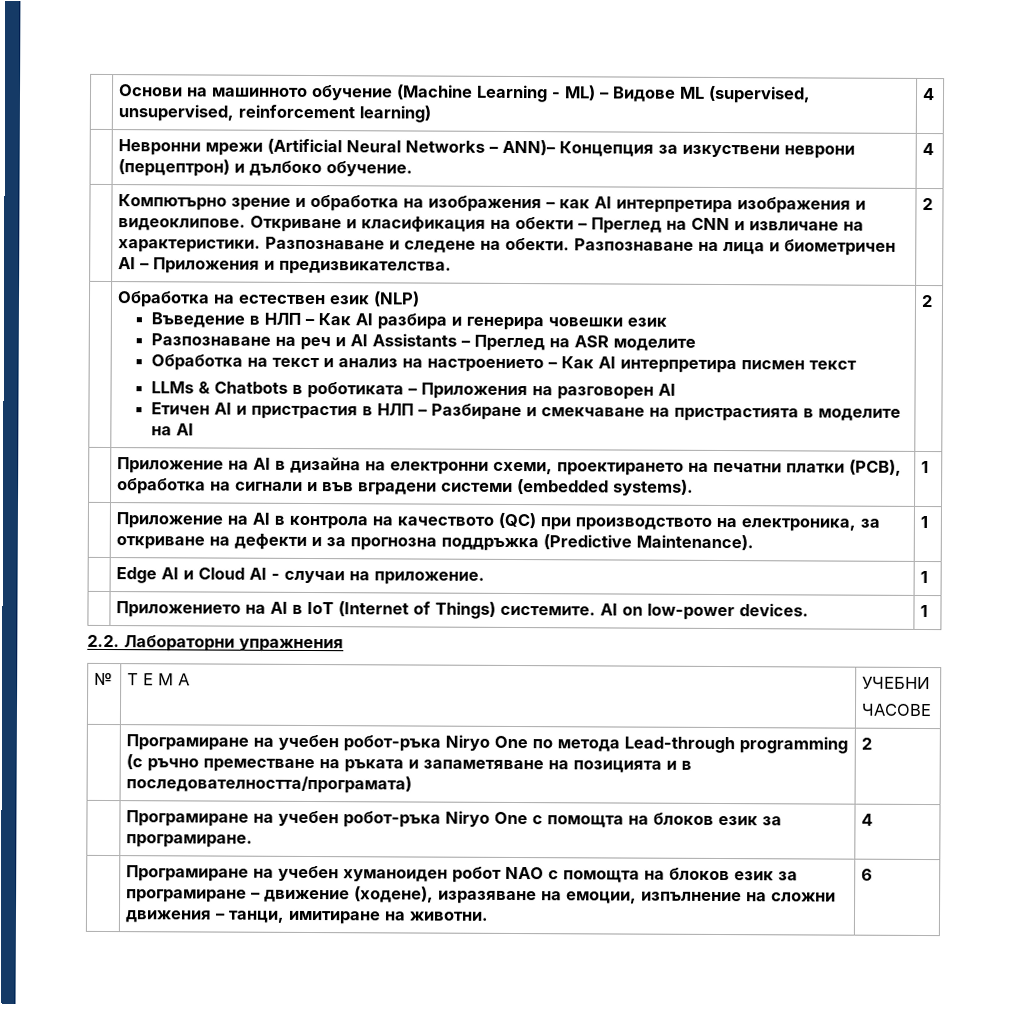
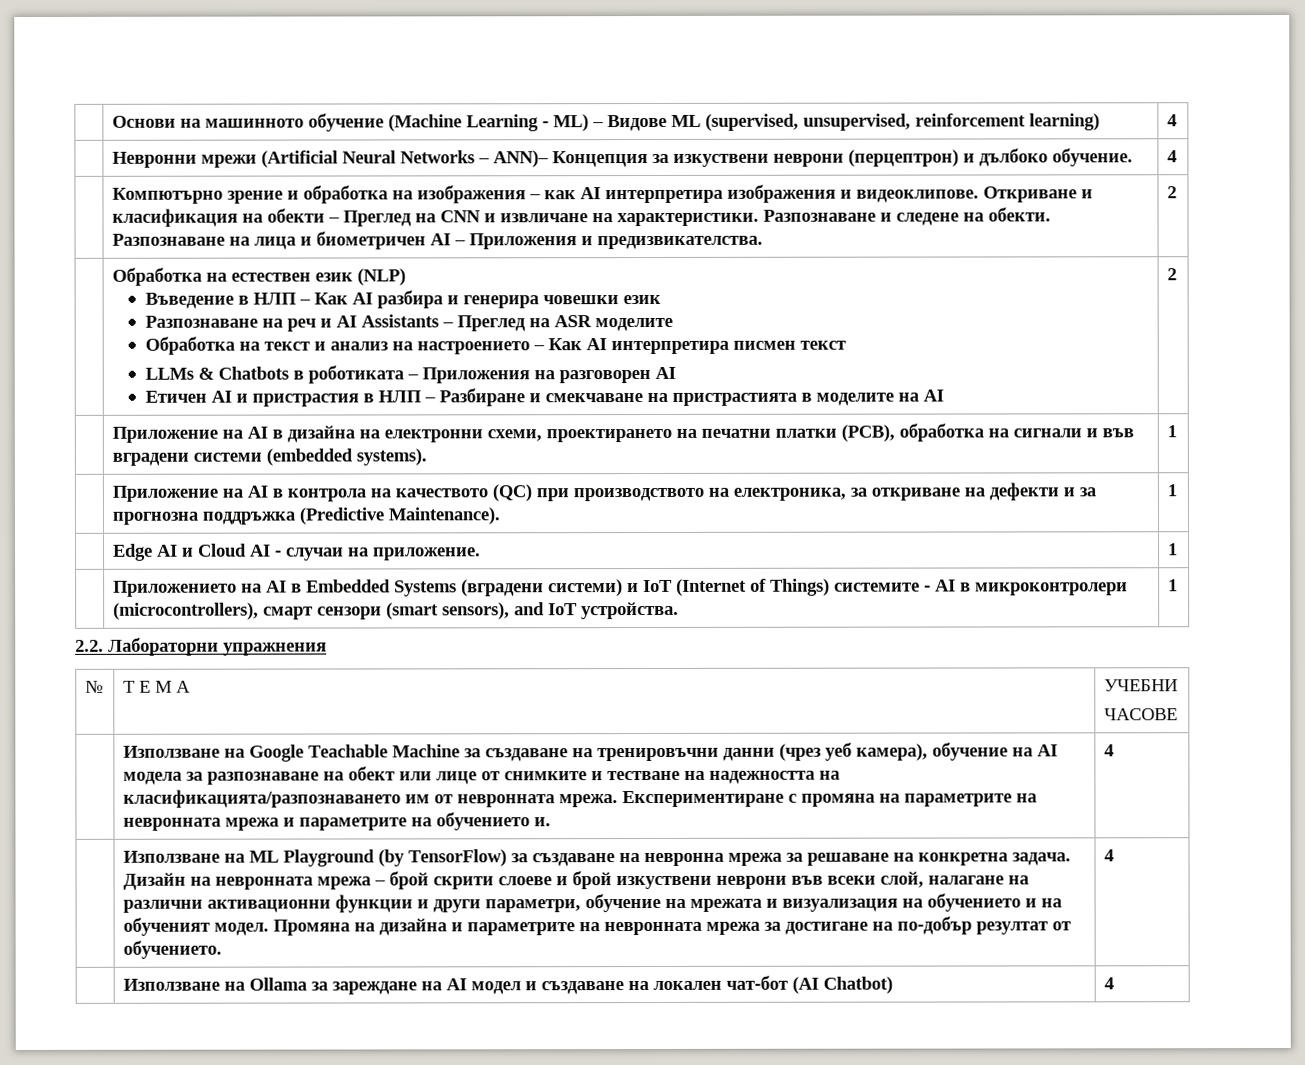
[307,601,810,621] IoT (Internet of Things) системите. AI on low-power devices. -> [305,578,1128,597] [112,601,679,620] Embedded Systems (вградени системи) и IoT (Internet of Things) системите - AI в микроконтролери (microcontrollers), смарт сензори (smart sensors), and IoT устройства.
[126,734,849,754] [126,754,693,773] [126,775,413,794] [861,737,873,750] [126,810,783,828] [126,834,254,848] [861,813,874,826] [126,865,799,883] [126,886,837,905] [125,910,490,925] [861,868,874,881] Програмиране на учебен робот-ръка Niryo One по метода Lead-through programming (с ръчно преместване на ръката и запаметяване на позицията и в последователността/програмата) | 2 // | Програмиране на учебен робот-ръка Niryo One с помощта на блоков език за програмиране. | 4 // | Програмиране на учебен хуманоиден робот NAO с помощта на блоков език за програмиране – движение (ходене), изразяване на емоции, изпълнение на сложни движения – танци, имитиране на животни. | 6 -> [122,742,1058,762] [122,766,840,785] [122,789,1037,808] [122,812,551,831] [1103,744,1114,757] [122,849,1071,867] [122,871,1029,890] [122,893,1062,913] [122,916,1071,936] [122,940,222,959] [1103,849,1114,862] [122,975,893,995] [1103,977,1114,990] Използване на Google Teachable Machine за създаване на тренировъчни данни (чрез уеб камера), обучение на AI модела за разпознаване на обект или лице от снимките и тестване на надежността на класификацията/разпознаването им от невронната мрежа. Експериментиране с промяна на параметрите на невронната мрежа и параметрите на обучението и. | 4 // | Използване на ML Playground (by TensorFlow) за създаване на невронна мрежа за решаване на конкретна задача. Дизайн на невронната мрежа – брой скрити слоеве и брой изкуствени неврони във всеки слой, налагане на различни активационни функции и други параметри, обучение на мрежата и визуализация на обучението и на обученият модел. Промяна на дизайна и параметрите на невронната мрежа за достигане на по-добър резултат от обучението. | 4 // | Използване на Ollama за зареждане на AI модел и създаване на локален чат-бот (AI Chatbot) | 4

